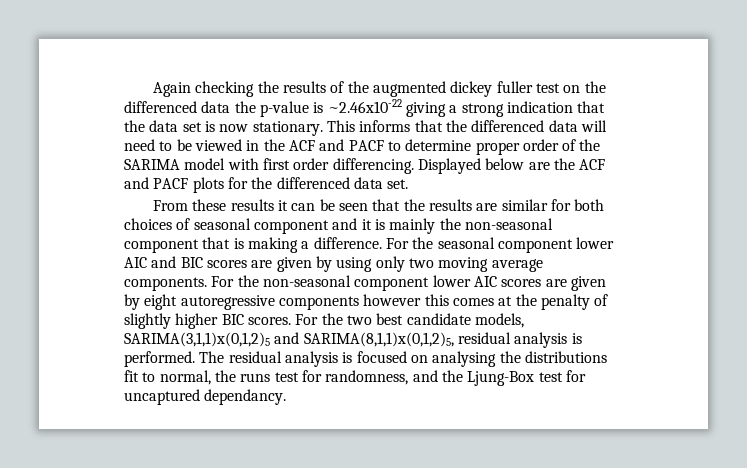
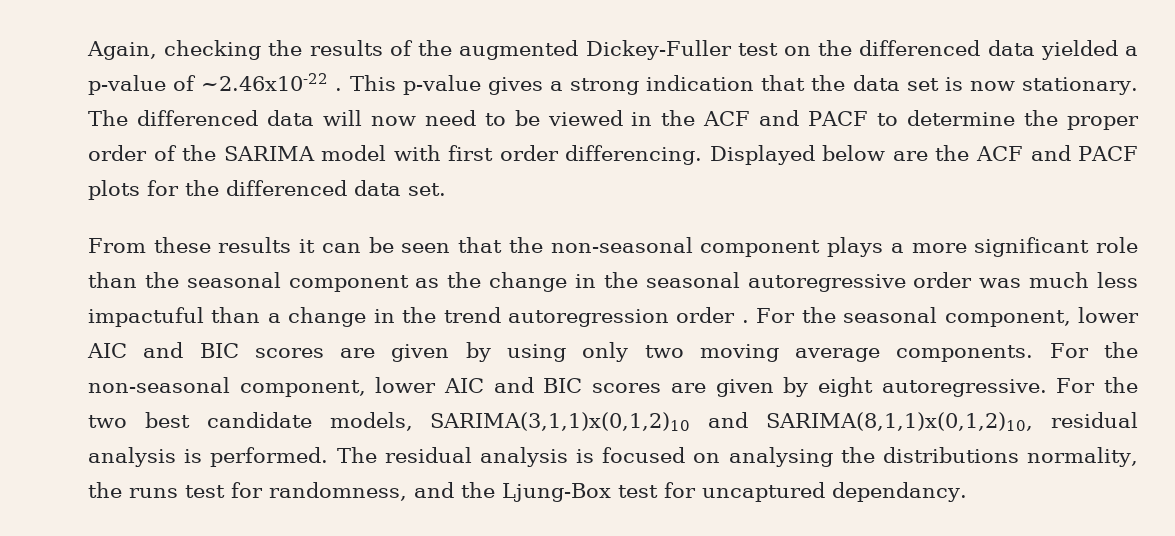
[153,82,192,97] Again -> [87,41,157,60] Again,
[450,81,533,97] dickey fuller -> [585,40,732,60] Dickey-Fuller
[234,99,446,117] the p-value is ~2.46x10-22 giving -> [1040,40,1138,60] [88,73,543,95] yielded a p-value of ~2.46x10-22 . This p-value gives
[326,120,467,132] This informs that the -> [88,110,128,126] The
(607, 126) none -> [370,116,416,126] now
(472, 145) none -> [1024,110,1059,126] the
[429,199,605,211] [124,218,553,234] [124,237,382,253] results are similar for both choices of seasonal component and it is mainly the non-seasonal component that is making a difference. -> [550,237,1138,257] [88,272,1138,292] [88,307,749,327] non-seasonal component plays a more significant role than the seasonal component as the change in the seasonal autoregressive order was much less impactuful than a change in the trend autoregression order .
[497,239,573,253] component -> [944,310,1071,327] component,
[354,275,497,291] component lower AIC -> [239,377,583,397] component, lower AIC and BIC
[180,294,609,310] [124,313,291,329] autoregressive components however this comes at the penalty of slightly higher BIC scores. -> [881,379,1047,397] autoregressive.
[124,332,454,347] SARIMA(3,1,1)x(0,1,2)5 and SARIMA(8,1,1)x(0,1,2)5, -> [430,412,1034,431] SARIMA(3,1,1)x(0,1,2)10 and SARIMA(8,1,1)x(0,1,2)10,
[124,370,211,385] fit to normal, -> [1027,447,1139,467] normality,

